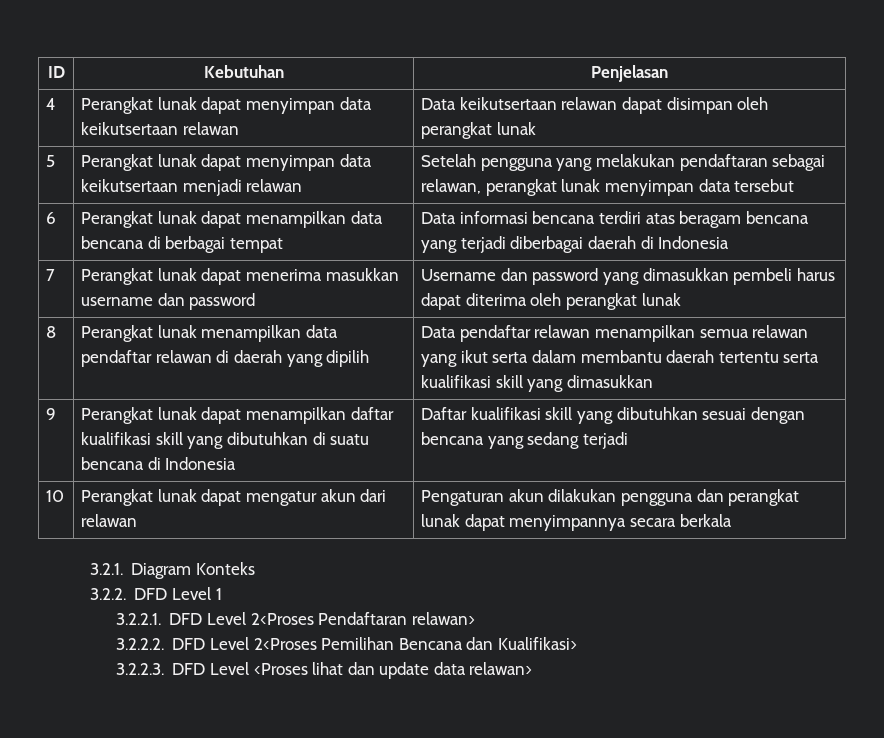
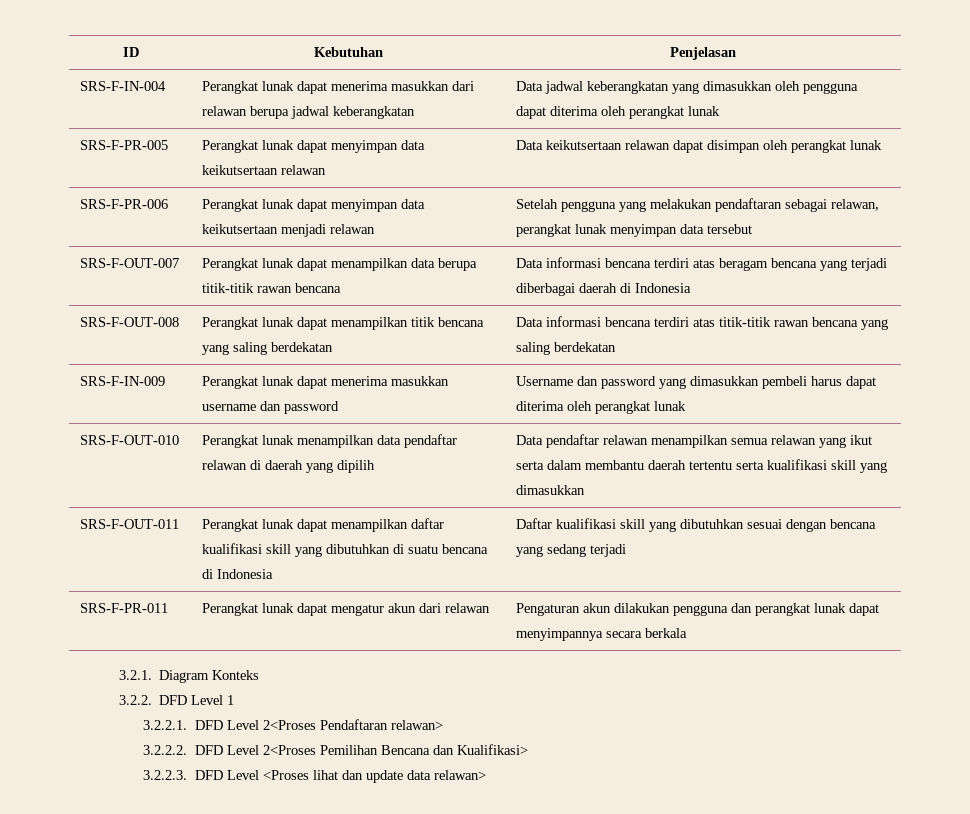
[46,98,57,110] 4 -> [80,81,167,91] [202,81,475,94] [202,106,416,119] [516,81,859,94] [516,106,721,119] [80,140,169,150] SRS-F-IN-004 | Perangkat lunak dapat menerima masukkan dari relawan berupa jadwal keberangkatan | Data jadwal keberangkatan yang dimasukkan oleh pengguna dapat diterima oleh perangkat lunak // SRS-F-PR-005
[46,155,56,167] 5 -> [80,199,169,209] SRS-F-PR-006
[46,212,57,224] 6 -> [80,258,180,268] SRS-F-OUT-007
[81,236,283,253] bencana di berbagai tempat -> [438,258,478,271] [202,283,342,293] berupa titik-titik rawan bencana
[46,269,56,281] 7 -> [80,317,180,327] [202,317,485,330] [202,342,334,355] [516,316,889,330] [516,342,617,355] [80,376,166,386] SRS-F-OUT-008 | Perangkat lunak dapat menampilkan titik bencana yang saling berdekatan | Data informasi bencana terdiri atas titik-titik rawan bencana yang saling berdekatan // SRS-F-IN-009
[46,326,57,338] 8 -> [80,435,180,445] SRS-F-OUT-010
[46,408,57,420] 9 -> [80,519,180,529] SRS-F-OUT-011
[46,490,65,502] 10 -> [80,603,169,613] SRS-F-PR-011

